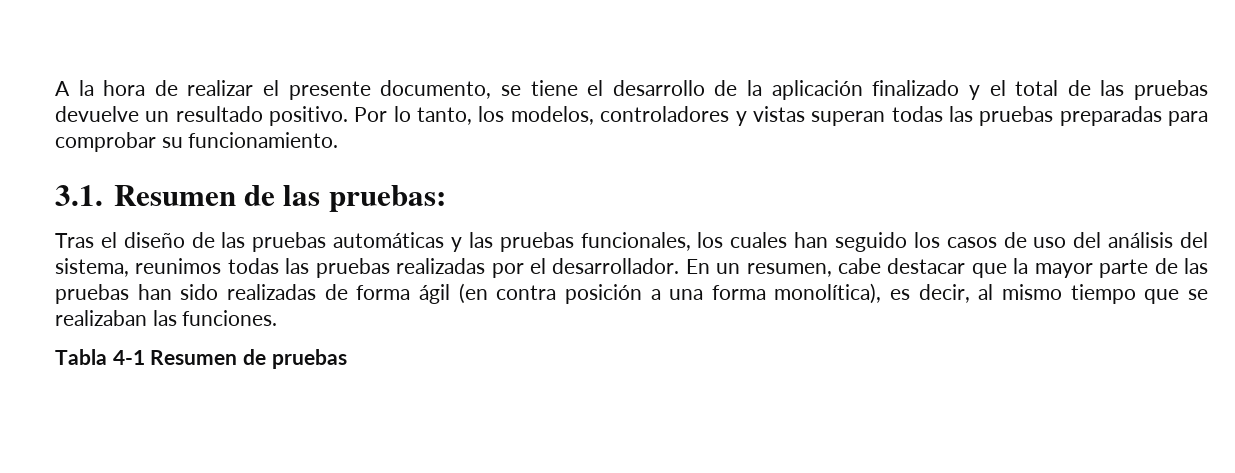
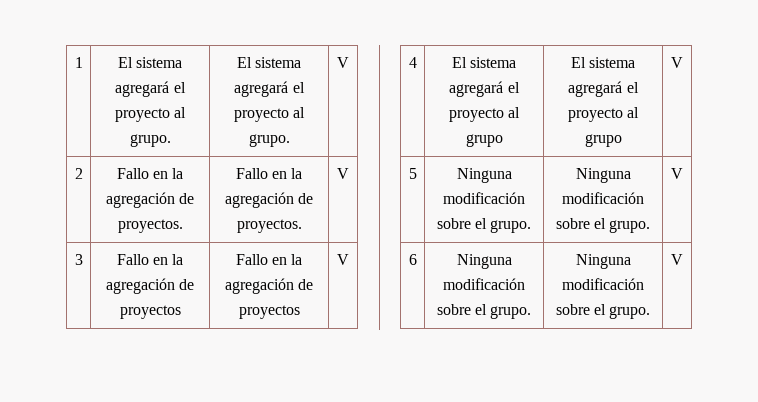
[55,80,1208,100] [55,106,1209,126] [55,132,339,152] [55,185,446,212] [55,232,1209,252] [55,258,1209,278] [55,283,1208,304] [55,310,278,326] [55,349,347,369] A la hora de realizar el presente documento, se tiene el desarrollo de la aplicación finalizado y el total de las pruebas devuelve un resultado positivo. Por lo tanto, los modelos, controladores y vistas superan todas las pruebas preparadas para comprobar su funcionamiento. // 3.1. Resumen de las pruebas: // Tras el diseño de las pruebas automáticas y las pruebas funcionales, los cuales han seguido los casos de uso del análisis del sistema, reunimos todas las pruebas realizadas por el desarrollador. En un resumen, cabe destacar que la mayor parte de las pruebas han sido realizadas de forma ágil (en contra posición a una forma monolítica), es decir, al mismo tiempo que se realizaban las funciones. // Tabla 4-1 Resumen de pruebas -> [74,57,83,68] [117,57,183,68] [115,81,186,97] [114,107,187,122] [129,134,171,147] [236,57,302,68] [234,81,305,97] [233,107,306,122] [248,134,290,147] [337,57,349,68] [74,168,83,179] [116,168,184,179] [105,192,195,208] [117,219,183,233] [235,168,303,179] [224,192,314,208] [236,219,302,233] [337,168,349,179] [74,254,83,265] [116,254,184,265] [105,278,195,294] [119,305,181,319] [235,254,303,265] [224,278,314,294] [238,305,300,319] [337,254,349,265] [408,57,417,68] [451,57,517,68] [449,81,520,97] [448,107,521,122] [465,134,503,147] [570,57,636,68] [568,81,639,97] [567,107,640,122] [584,134,622,147] [671,57,683,68] [408,168,417,179] [456,168,512,183] [443,192,525,204] [436,218,532,233] [575,168,631,183] [562,192,644,204] [555,218,651,233] [671,168,683,179] [408,254,417,265] [456,254,512,269] [443,278,525,290] [436,304,532,319] [575,254,631,269] [562,278,644,290] [555,304,651,319] [671,254,683,265] 1 | El sistema agregará el proyecto al grupo. | El sistema agregará el proyecto al grupo. | V // 2 | Fallo en la agregación de proyectos. | Fallo en la agregación de proyectos. | V // 3 | Fallo en la agregación de proyectos | Fallo en la agregación de proyectos | V // 4 | El sistema agregará el proyecto al grupo | El sistema agregará el proyecto al grupo | V // 5 | Ninguna modificación sobre el grupo. | Ninguna modificación sobre el grupo. | V // 6 | Ninguna modificación sobre el grupo. | Ninguna modificación sobre el grupo. | V

